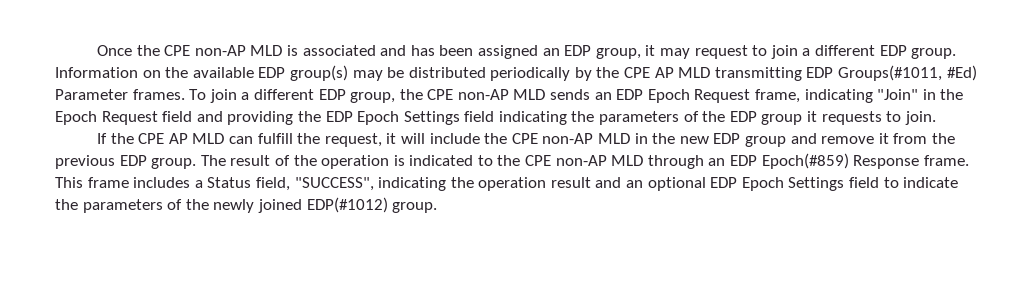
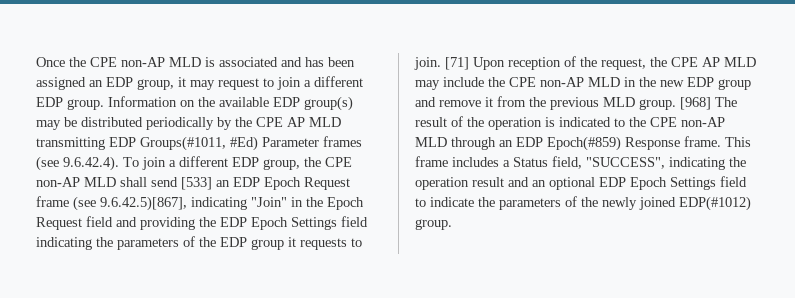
[132,89,185,100] frames. -> [323,136,362,147] [36,156,119,171] frames (see 9.6.42.4).
[550,89,591,100] sends -> [120,177,212,190] shall send [533]
[755,89,801,103] frame, -> [36,196,187,211] frame (see 9.6.42.5)[867],
[97,133,426,147] // If the CPE AP MLD can fulfill the request, it will -> [445,56,756,70] [415,80,440,90] [71] Upon reception of the request, the CPE AP MLD may
[119,155,197,169] EDP group. -> [603,97,711,110] MLD group. [968]

